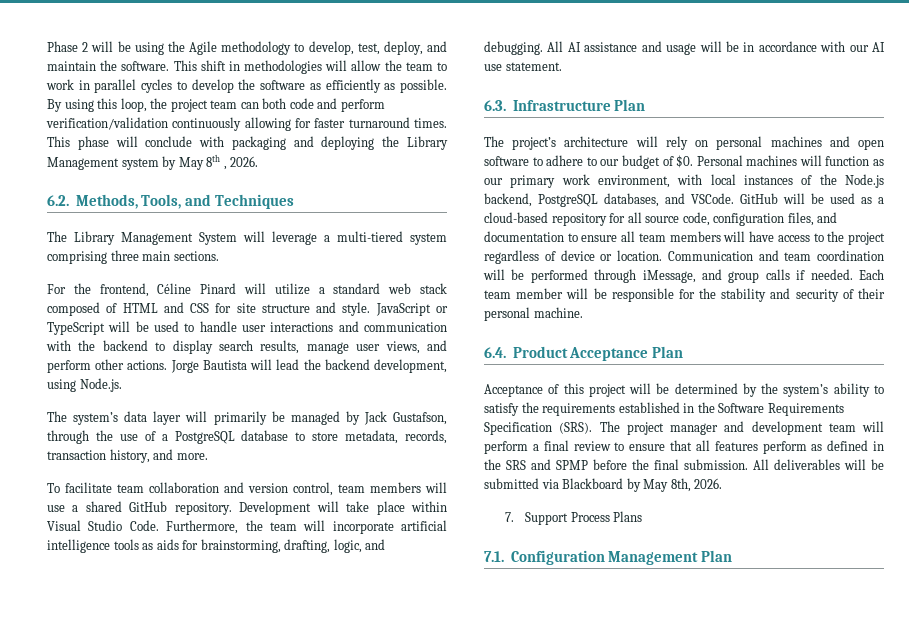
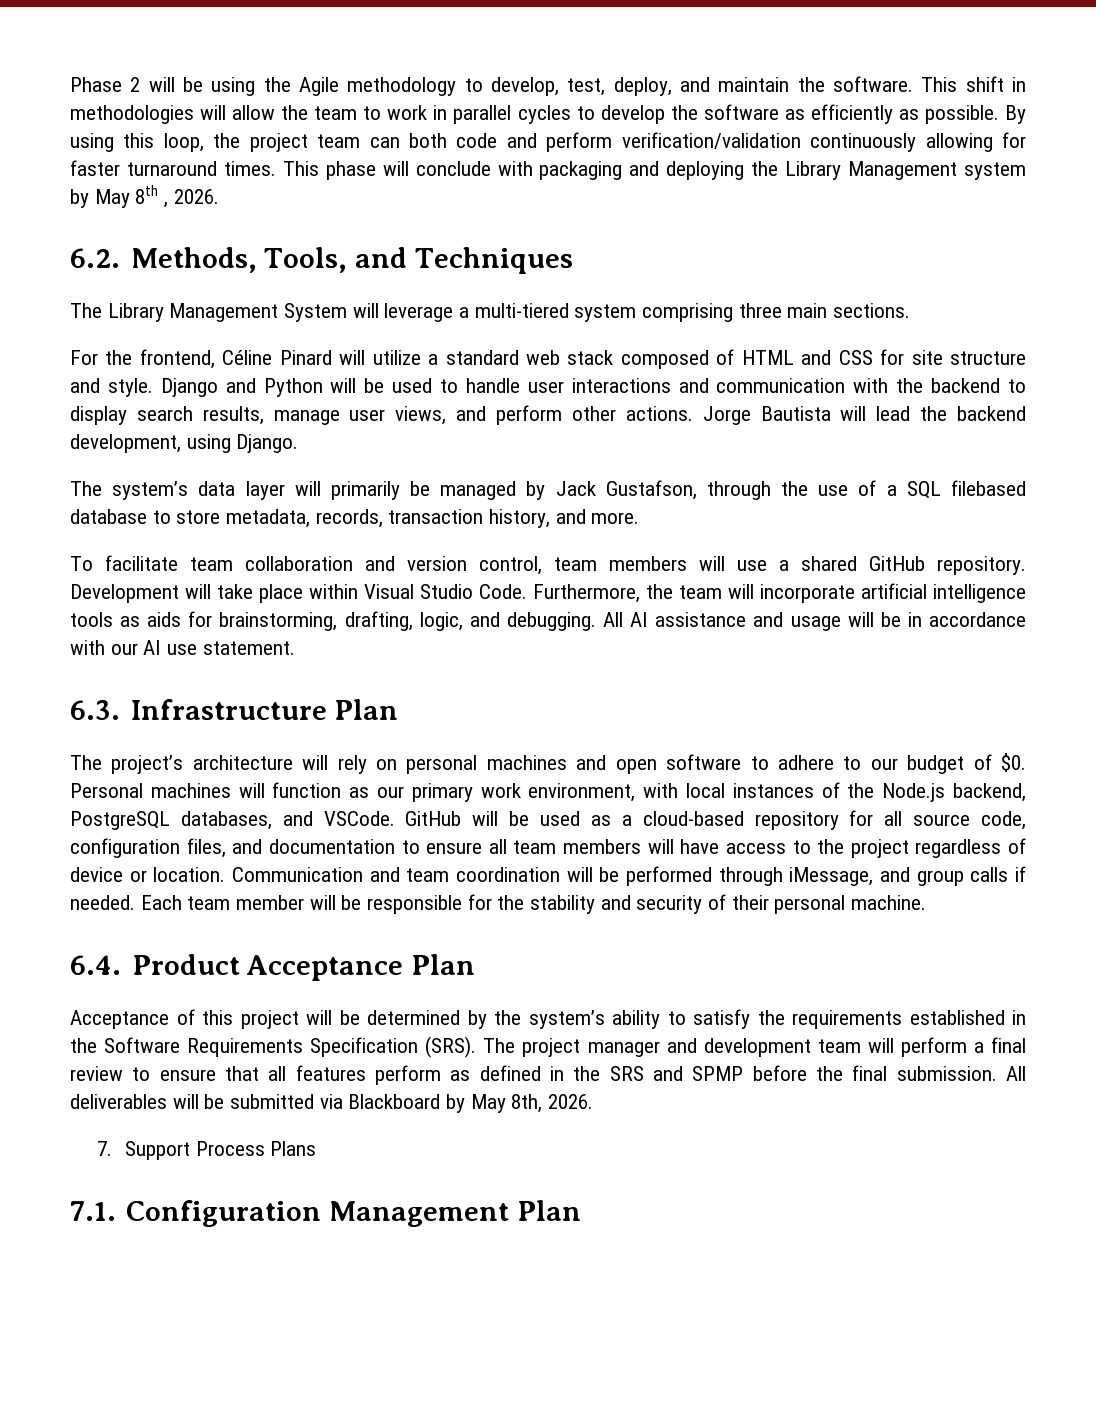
[375,303,448,316] [47,322,105,335] JavaScript or TypeScript -> [160,378,323,397] Django and Python
[79,378,122,392] Node.js. -> [236,434,299,453] Django.
[174,431,235,444] PostgreSQL -> [906,480,1026,499] SQL filebased

